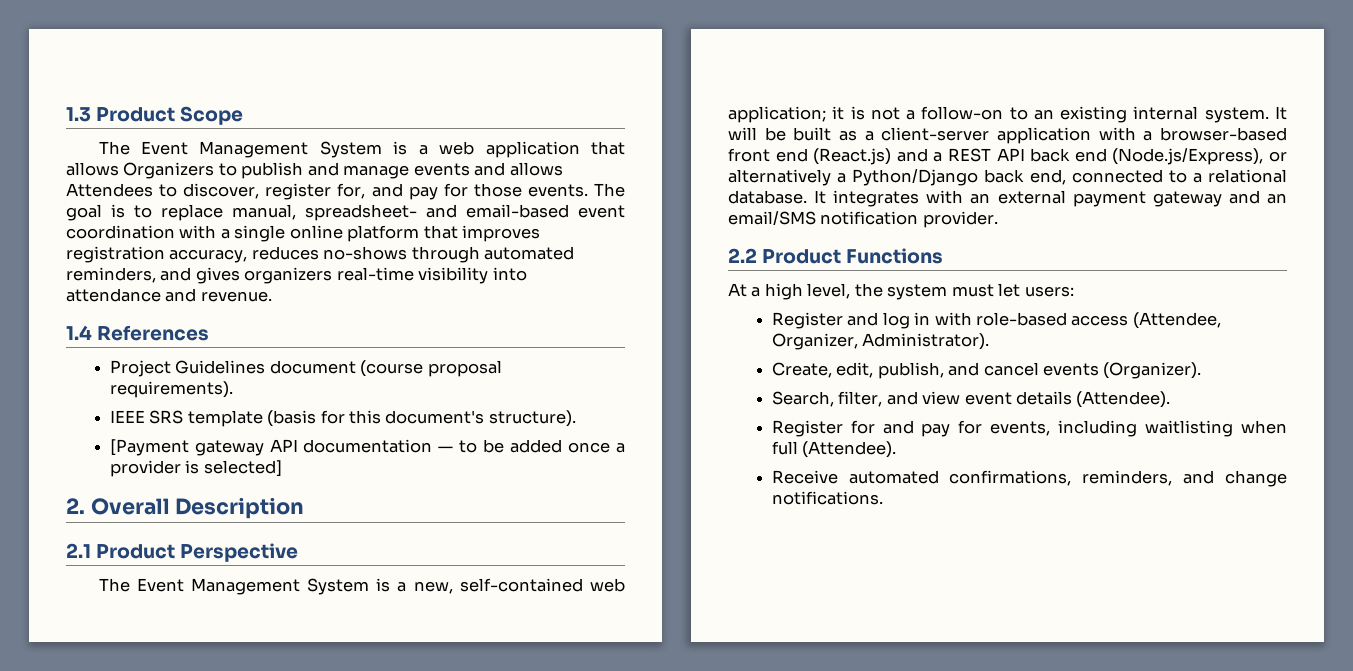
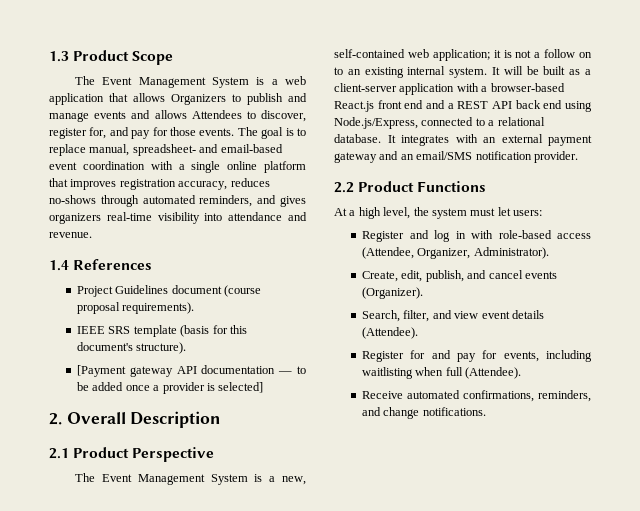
[921,106,1004,120] follow-on -> [544,49,592,58] follow on
(1287, 134) none -> [334,101,374,112] React.js
[813,148,892,165] (React.js) -> (424, 104) none
[1112,148,1287,165] [728,169,1066,186] (Node.js/Express), or alternatively a Python/Django back end, -> [565,101,592,112] [334,117,418,129] using Node.js/Express,

